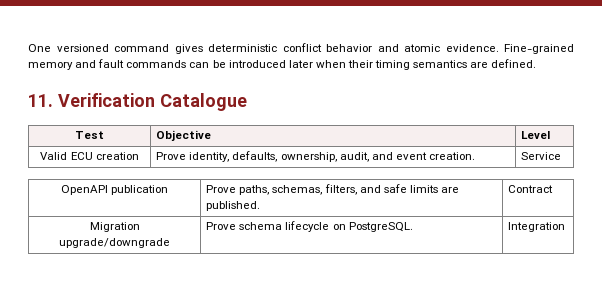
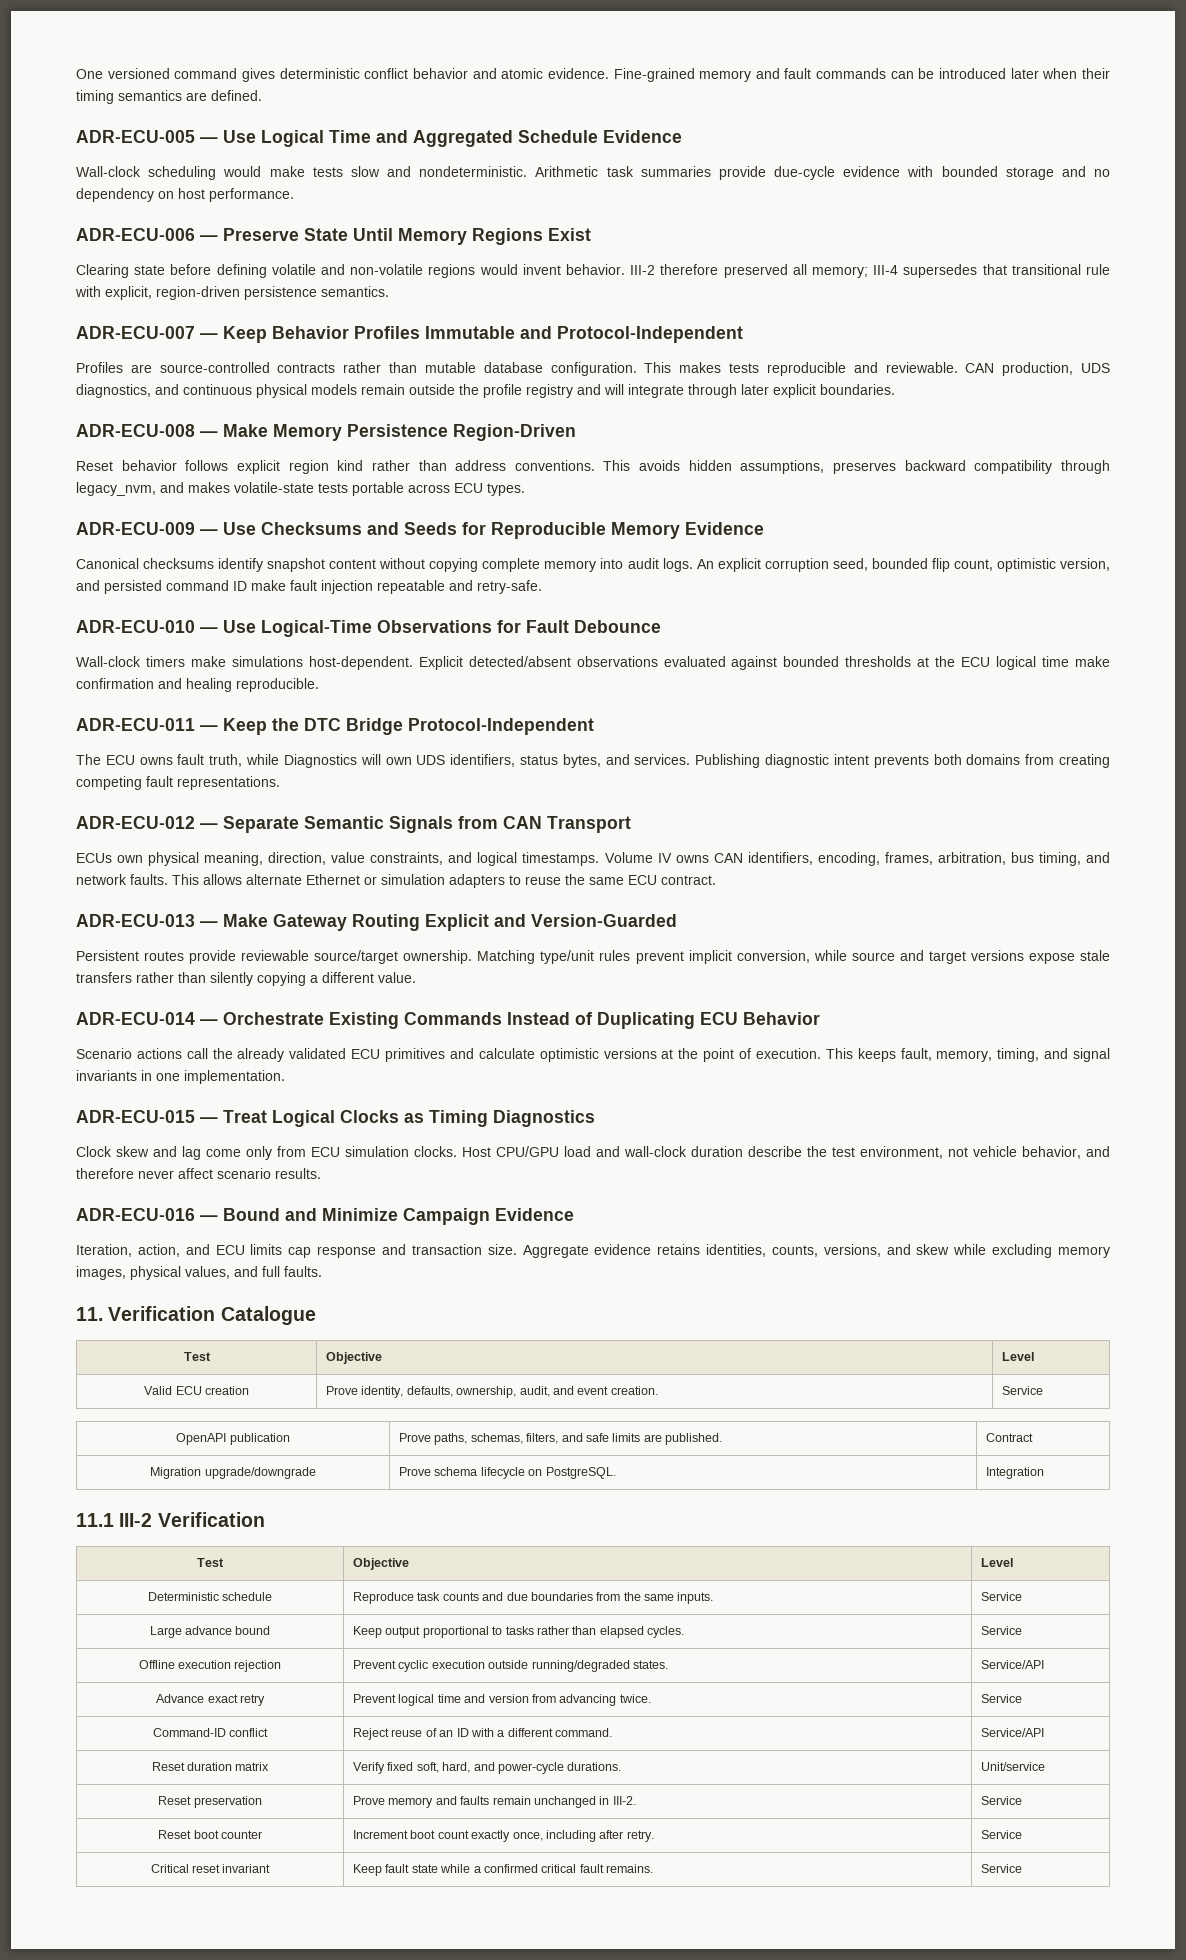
(537, 63) none -> [76,130,682,147] [76,166,1110,180] [76,188,294,202] [76,228,591,245] [76,264,1111,278] [75,286,389,300] [76,326,743,343] [76,362,1111,376] [76,384,895,398] [76,424,576,441] [76,460,1110,474] [76,482,525,496] [76,522,764,539] [76,558,1110,572] [76,580,542,594] [76,620,661,637] [76,656,1111,670] [76,678,319,692] [76,718,594,735] [76,754,1111,768] [76,776,280,790] [76,816,631,833] [76,852,1110,866] [76,874,716,888] [76,914,677,931] [76,950,1110,964] [76,972,416,986] [76,1012,820,1029] [76,1048,1110,1062] [76,1070,285,1084] [76,1110,595,1127] [76,1146,1110,1160] [76,1168,321,1179] [76,1208,574,1225] [76,1244,1111,1258] [76,1266,322,1280] // ADR-ECU-005 — Use Logical Time and Aggregated Schedule Evidence // Wall-clock scheduling would make tests slow and nondeterministic. Arithmetic task summaries provide due-cycle evidence with bounded storage and no dependency on host performance. // ADR-ECU-006 — Preserve State Until Memory Regions Exist // Clearing state before defining volatile and non-volatile regions would invent behavior. III-2 therefore preserved all memory; III-4 supersedes that transitional rule with explicit, region-driven persistence semantics. // ADR-ECU-007 — Keep Behavior Profiles Immutable and Protocol-Independent // Profiles are source-controlled contracts rather than mutable database configuration. This makes tests reproducible and reviewable. CAN production, UDS diagnostics, and continuous physical models remain outside the profile registry and will integrate through later explicit boundaries. // ADR-ECU-008 — Make Memory Persistence Region-Driven // Reset behavior follows explicit region kind rather than address conventions. This avoids hidden assumptions, preserves backward compatibility through legacy_nvm, and makes volatile-state tests portable across ECU types. // ADR-ECU-009 — Use Checksums and Seeds for Reproducible Memory Evidence // Canonical checksums identify snapshot content without copying complete memory into audit logs. An explicit corruption seed, bounded flip count, optimistic version, and persisted command ID make fault injection repeatable and retry-safe. // ADR-ECU-010 — Use Logical-Time Observations for Fault Debounce // Wall-clock timers make simulations host-dependent. Explicit detected/absent observations evaluated against bounded thresholds at the ECU logical time make confirmation and healing reproducible. // ADR-ECU-011 — Keep the DTC Bridge Protocol-Independent // The ECU owns fault truth, while Diagnostics will own UDS identifiers, status bytes, and services. Publishing diagnostic intent prevents both domains from creating competing fault representations. // ADR-ECU-012 — Separate Semantic Signals from CAN Transport // ECUs own physical meaning, direction, value constraints, and logical timestamps. Volume IV owns CAN identifiers, encoding, frames, arbitration, bus timing, and network faults. This allows alternate Ethernet or simulation adapters to reuse the same ECU contract. // ADR-ECU-013 — Make Gateway Routing Explicit and Version-Guarded // Persistent routes provide reviewable source/target ownership. Matching type/unit rules prevent implicit conversion, while source and target versions expose stale transfers rather than silently copying a different value. // ADR-ECU-014 — Orchestrate Existing Commands Instead of Duplicating ECU Behavior // Scenario actions call the already validated ECU primitives and calculate optimistic versions at the point of execution. This keeps fault, memory, timing, and signal invariants in one implementation. // ADR-ECU-015 — Treat Logical Clocks as Timing Diagnostics // Clock skew and lag come only from ECU simulation clocks. Host CPU/GPU load and wall-clock duration describe the test environment, not vehicle behavior, and therefore never affect scenario results. // ADR-ECU-016 — Bound and Minimize Campaign Evidence // Iteration, action, and ECU limits cap response and transaction size. Aggregate evidence retains identities, counts, versions, and skew while excluding memory images, physical values, and full faults.
(566, 227) none -> [76,1512,265,1527] [197,1558,224,1567] [353,1558,410,1570] [981,1558,1014,1567] [147,1592,273,1601] [353,1592,714,1604] [981,1592,1023,1601] [149,1626,271,1638] [353,1626,685,1638] [981,1626,1023,1635] [138,1660,282,1672] [353,1660,668,1672] [981,1660,1045,1669] [156,1694,265,1706] [353,1694,651,1706] [981,1694,1023,1703] [152,1728,269,1737] [353,1728,613,1740] [981,1728,1045,1737] [151,1762,270,1771] [353,1762,622,1774] [981,1762,1046,1771] [158,1796,262,1808] [353,1796,636,1808] [981,1796,1023,1805] [158,1830,262,1839] [353,1830,654,1842] [981,1830,1023,1839] [150,1864,271,1873] [353,1864,654,1876] [981,1864,1023,1873] // 11.1 III-2 Verification // Test | Objective | Level // Deterministic schedule | Reproduce task counts and due boundaries from the same inputs. | Service // Large advance bound | Keep output proportional to tasks rather than elapsed cycles. | Service // Offline execution rejection | Prevent cyclic execution outside running/degraded states. | Service/API // Advance exact retry | Prevent logical time and version from advancing twice. | Service // Command-ID conflict | Reject reuse of an ID with a different command. | Service/API // Reset duration matrix | Verify fixed soft, hard, and power-cycle durations. | Unit/service // Reset preservation | Prove memory and faults remain unchanged in III-2. | Service // Reset boot counter | Increment boot count exactly once, including after retry. | Service // Critical reset invariant | Keep fault state while a confirmed critical fault remains. | Service

